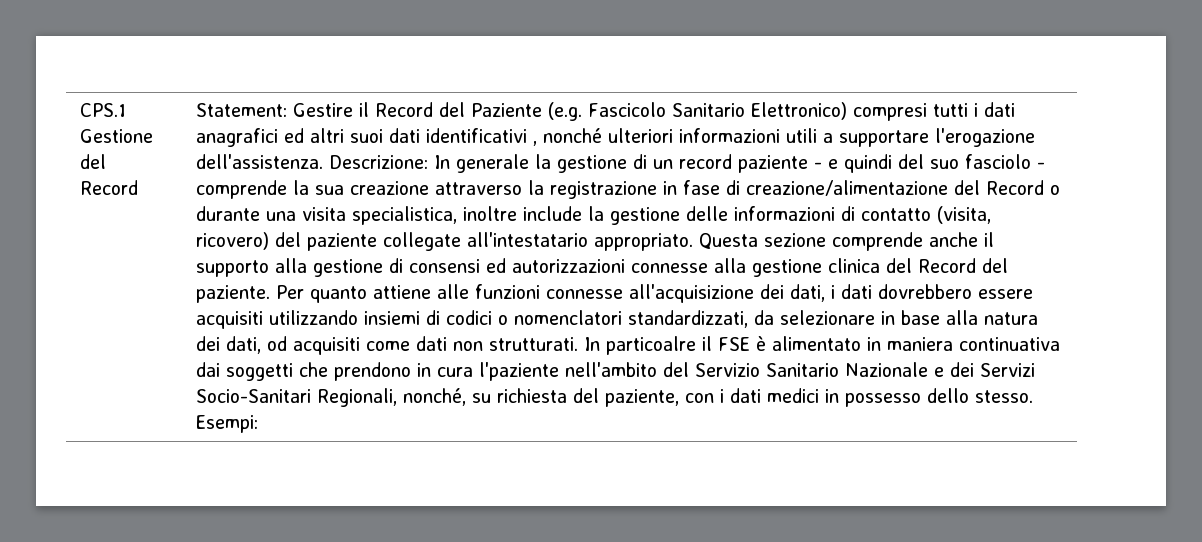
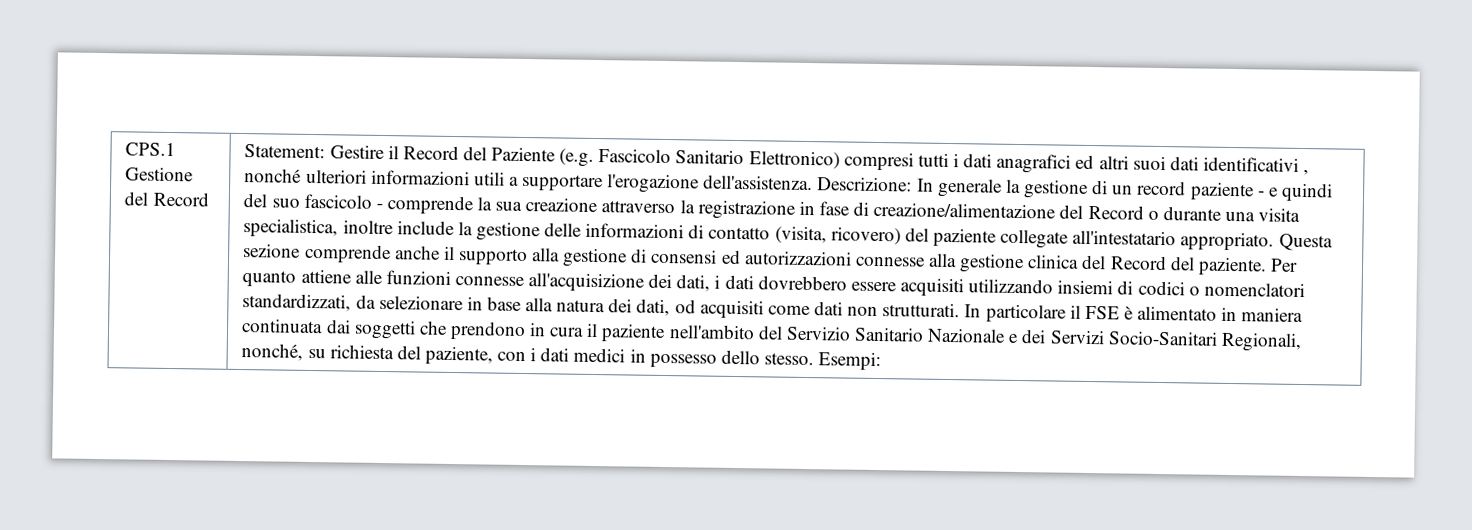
[965,154,1032,169] fasciolo -> [303,193,372,209] fascicolo
[606,336,697,355] particoalre -> [985,304,1067,323] particolare
[959,337,1061,351] continuativa -> [242,319,324,334] continuata
[479,362,560,381] l'paziente -> [586,323,667,343] il paziente

